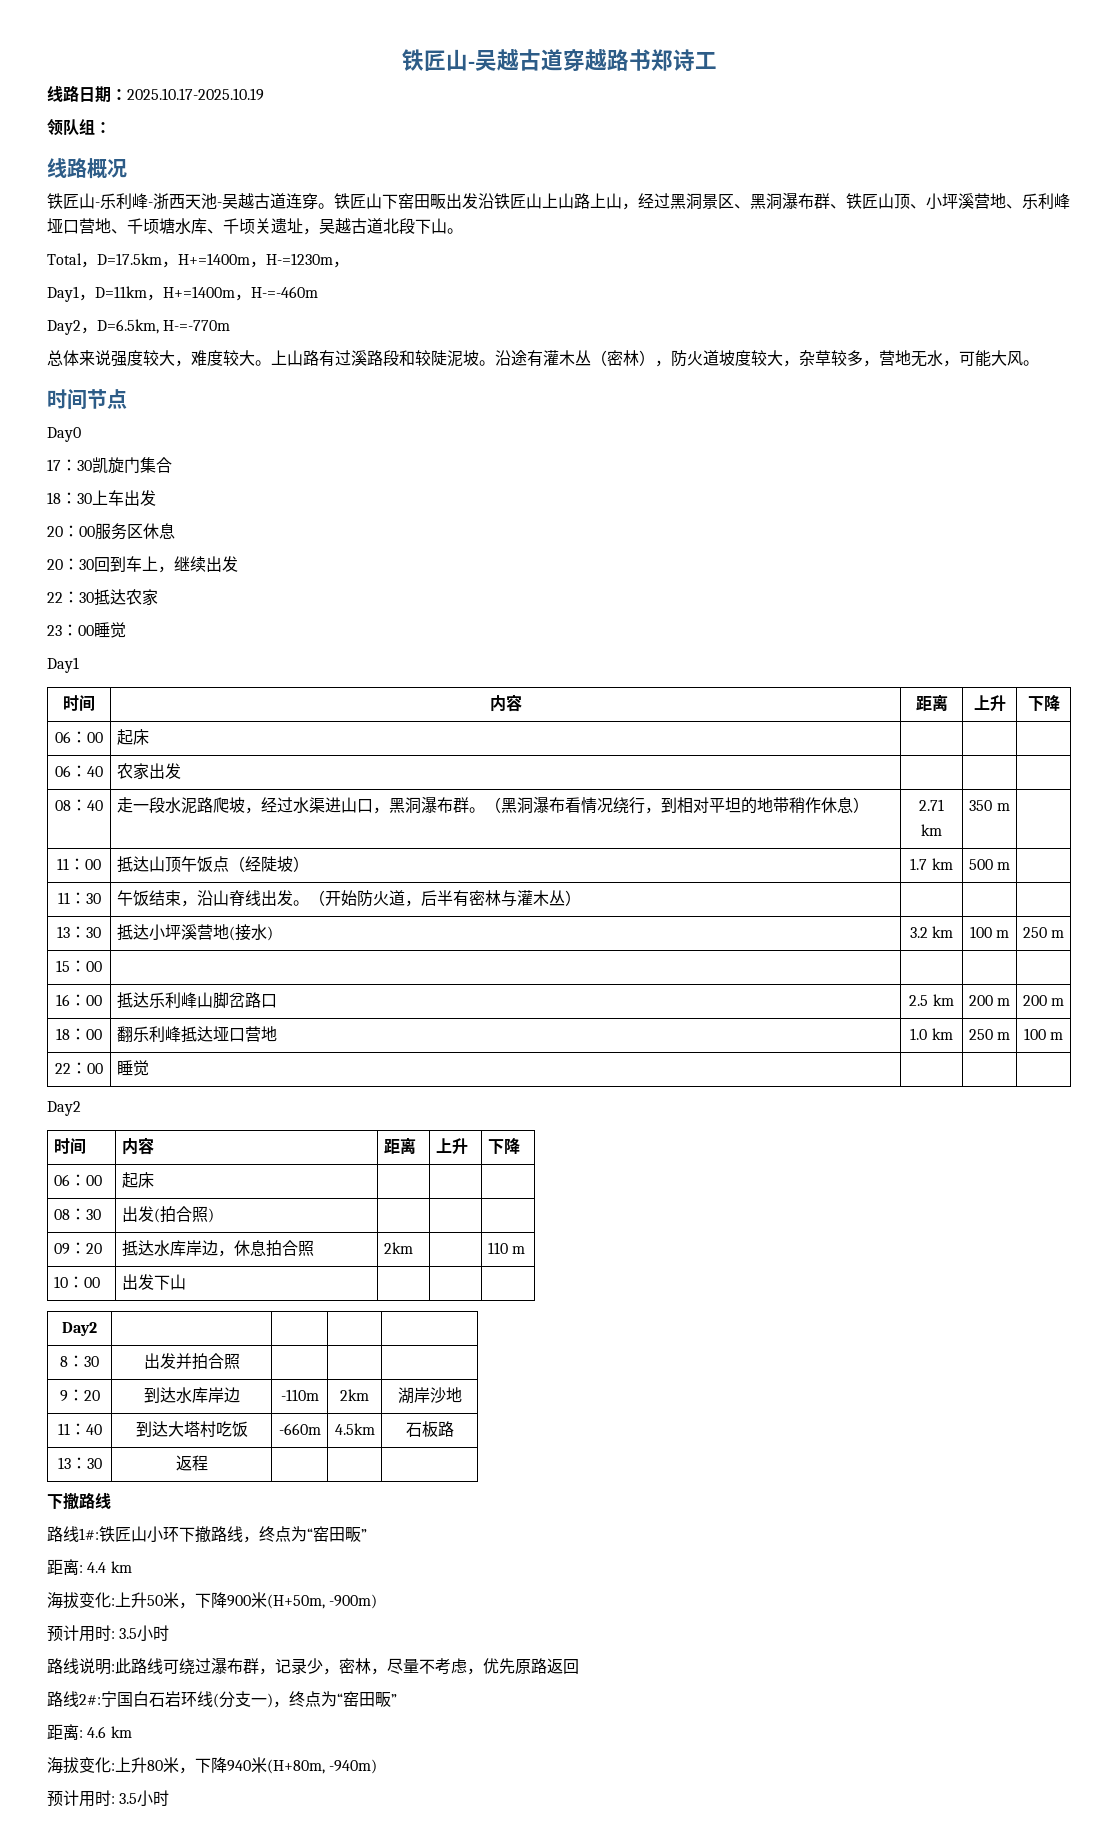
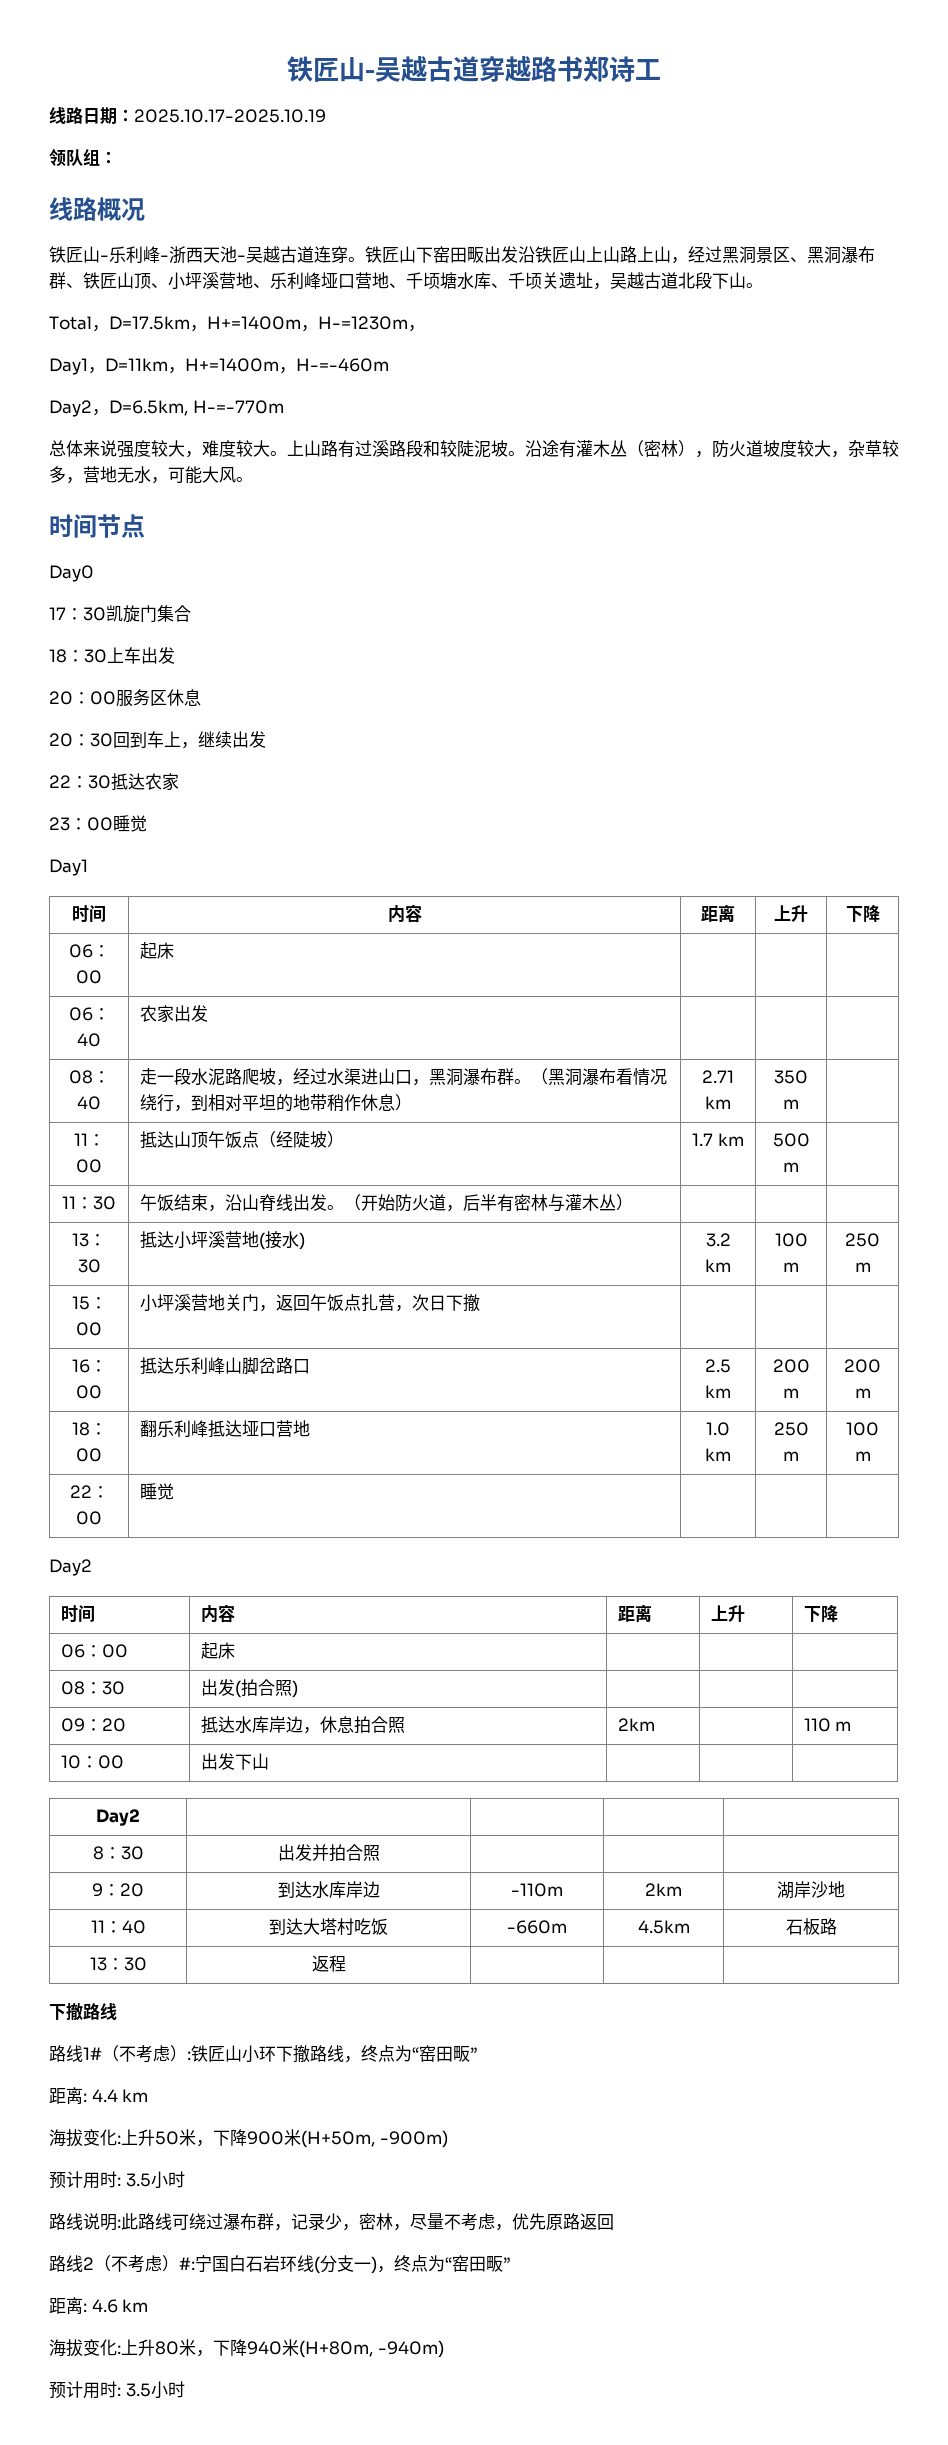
(102, 966) none -> [139,1294,480,1312] 小坪溪营地关门，返回午饭点扎营，次日下撤
[79,1528,99,1540] 1#: -> [83,2045,191,2063] 1#（不考虑）:
[79,1694,101,1705] 2#: -> [83,2255,195,2273] 2（不考虑）#:

